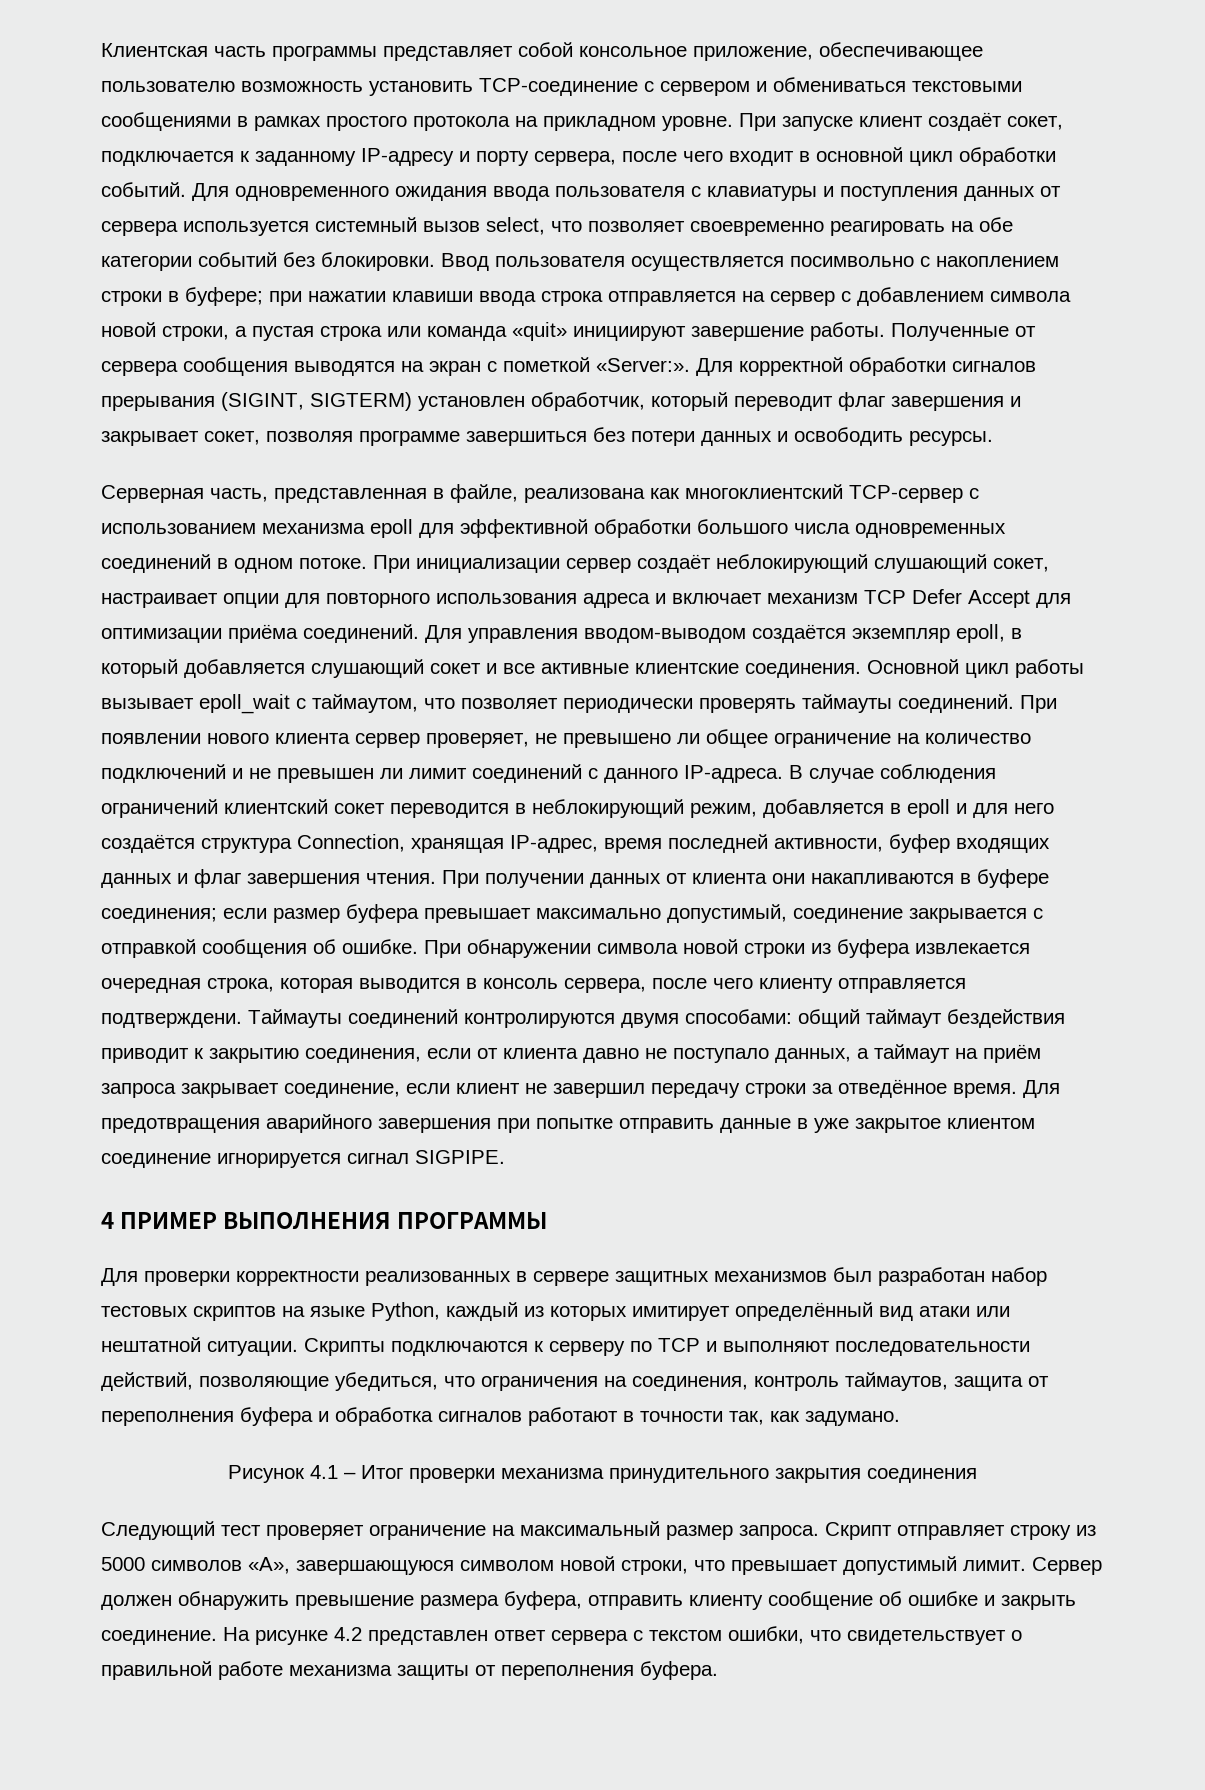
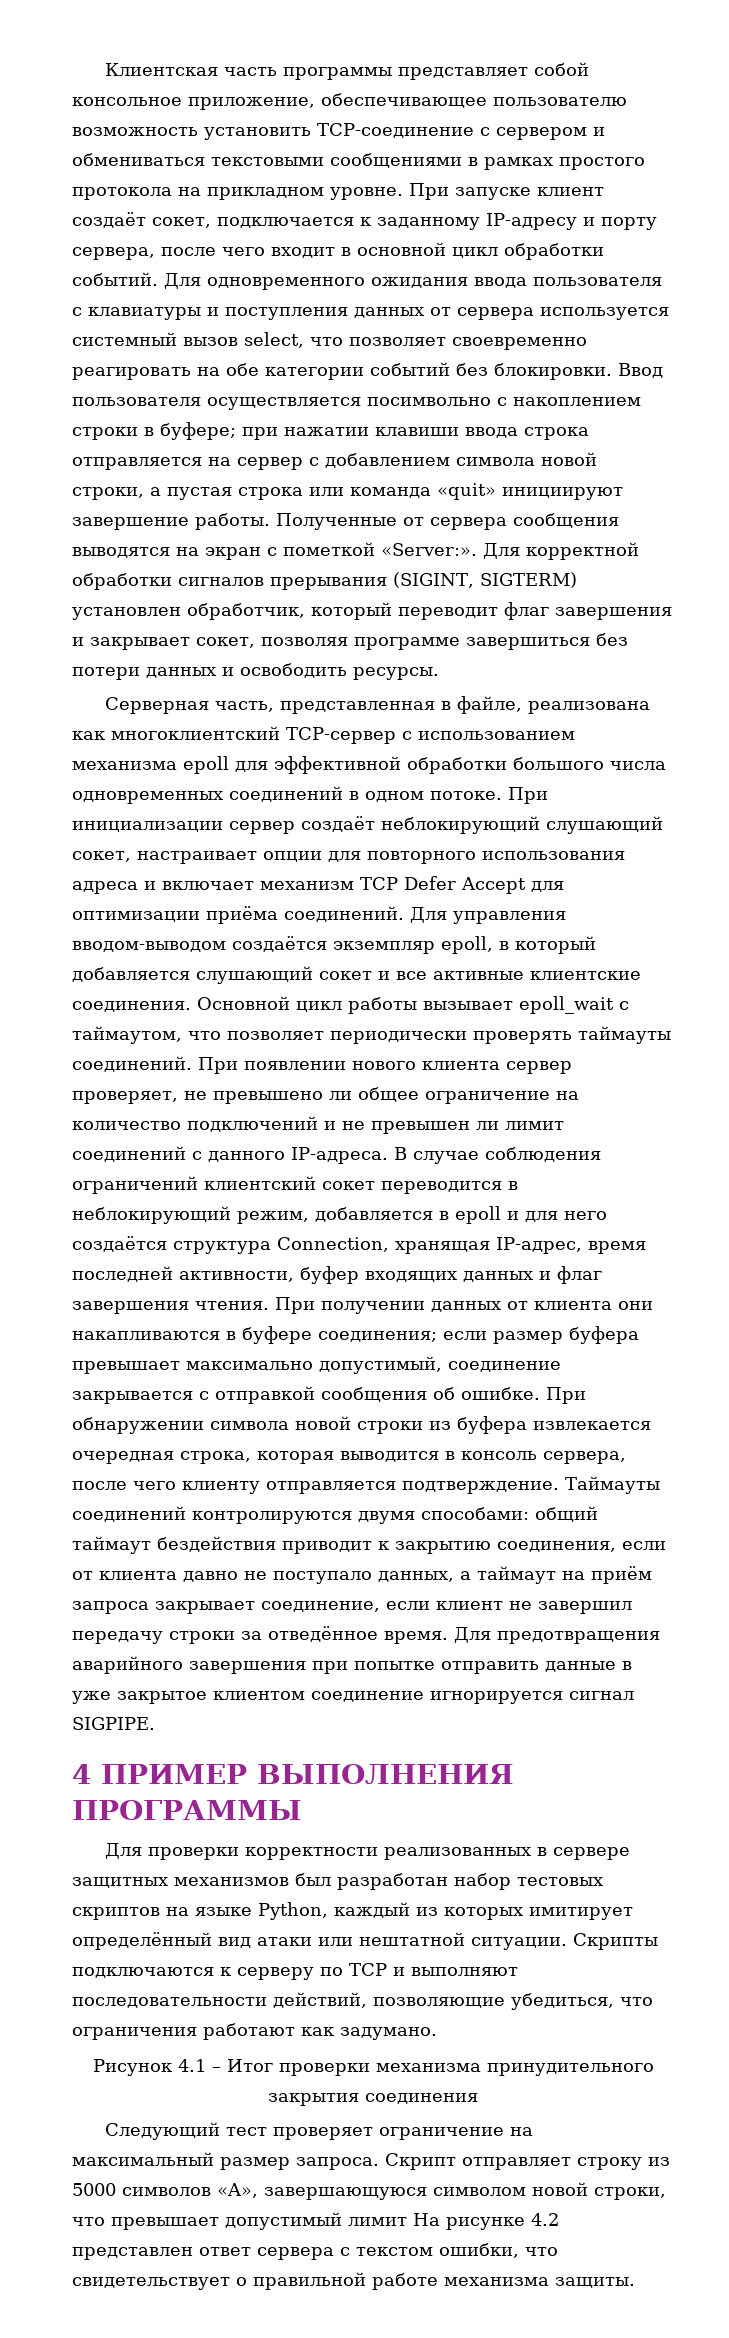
[101,1013,242,1028] подтверждени. -> [402,1481,559,1494] подтверждение.
[604,1372,1049,1391] [101,1407,764,1426] на соединения, контроль таймаутов, защита от переполнения буфера и обработка сигналов работают в точности так, -> [203,2023,295,2040] работают
[963,1557,1102,1575] [101,1591,1076,1610] [101,1630,217,1645] лимит. Сервер должен обнаружить превышение размера буфера, отправить клиенту сообщение об ошибке и закрыть соединение. -> [348,2217,407,2226] лимит
[397,1661,718,1680] защиты от переполнения буфера. -> [555,2277,635,2288] защиты.

